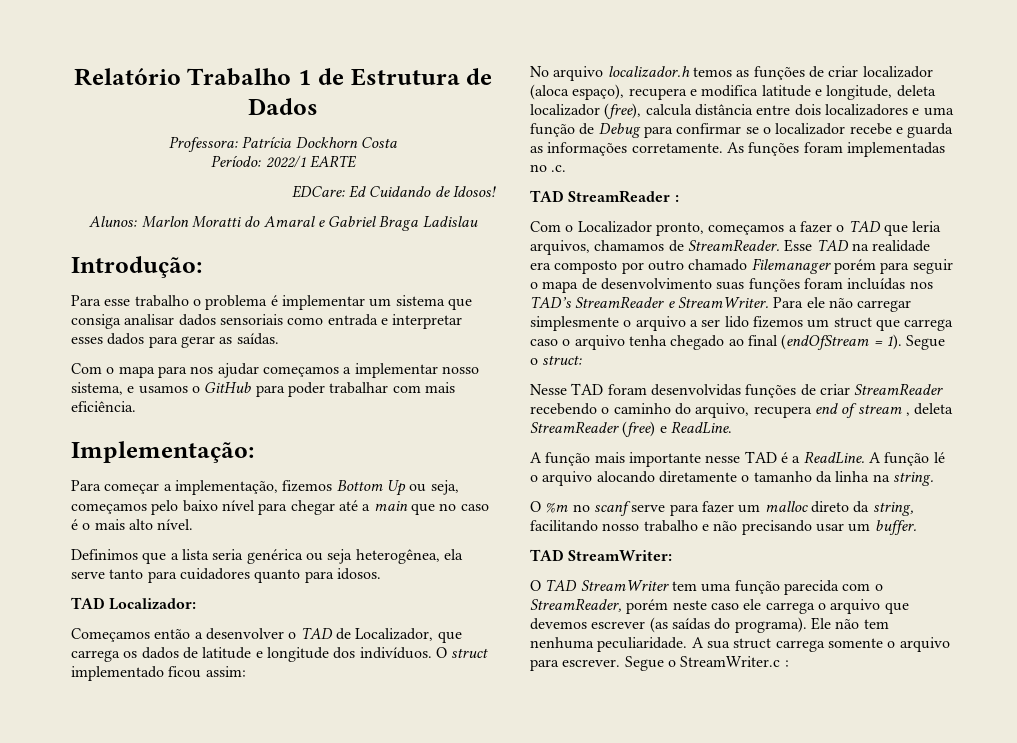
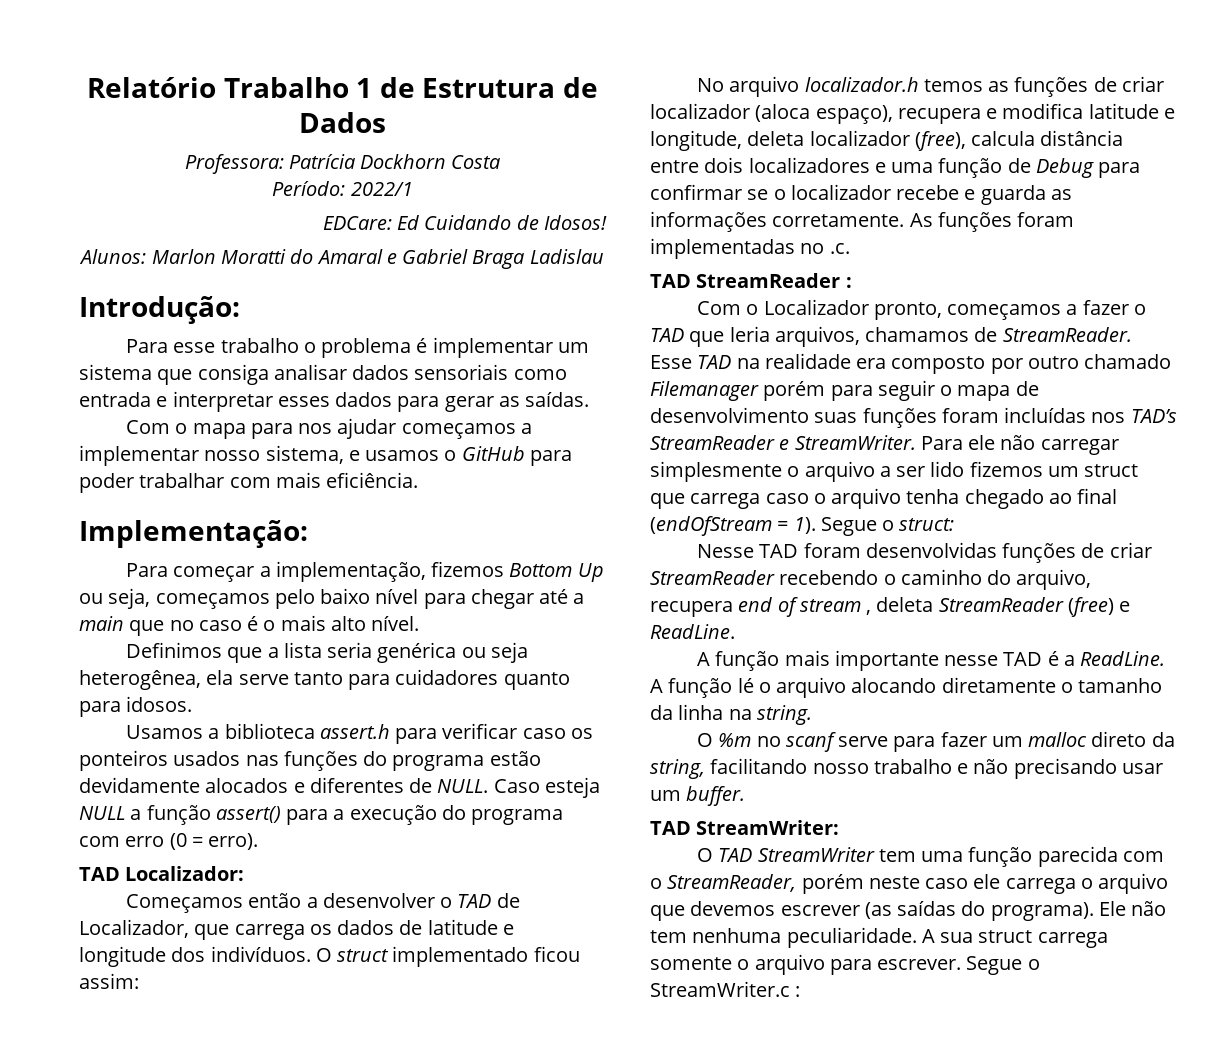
[309,155,356,168] EARTE -> (413, 189) none
(381, 574) none -> [126,723,593,744] [79,750,541,771] [79,777,600,798] [79,805,564,825] [79,833,259,850] // Usamos a biblioteca assert.h para verificar caso os ponteiros usados nas funções do programa estão devidamente alocados e diferentes de NULL. Caso esteja NULL a função assert() para a execução do programa com erro (0 = erro).

